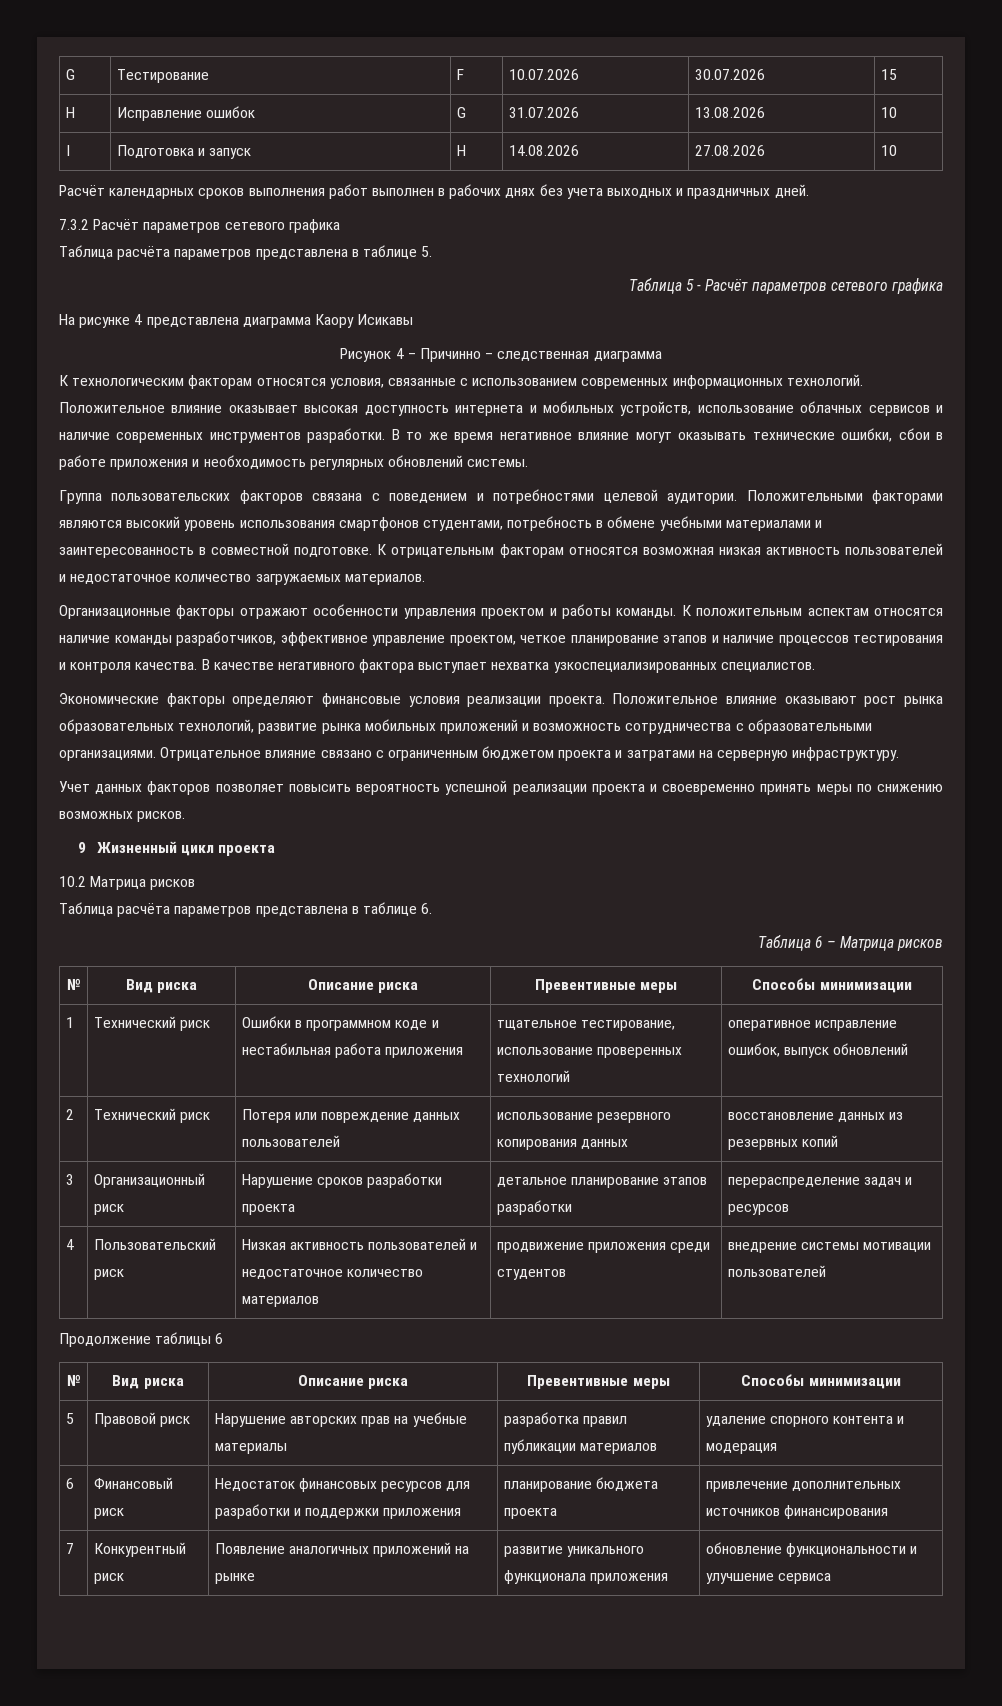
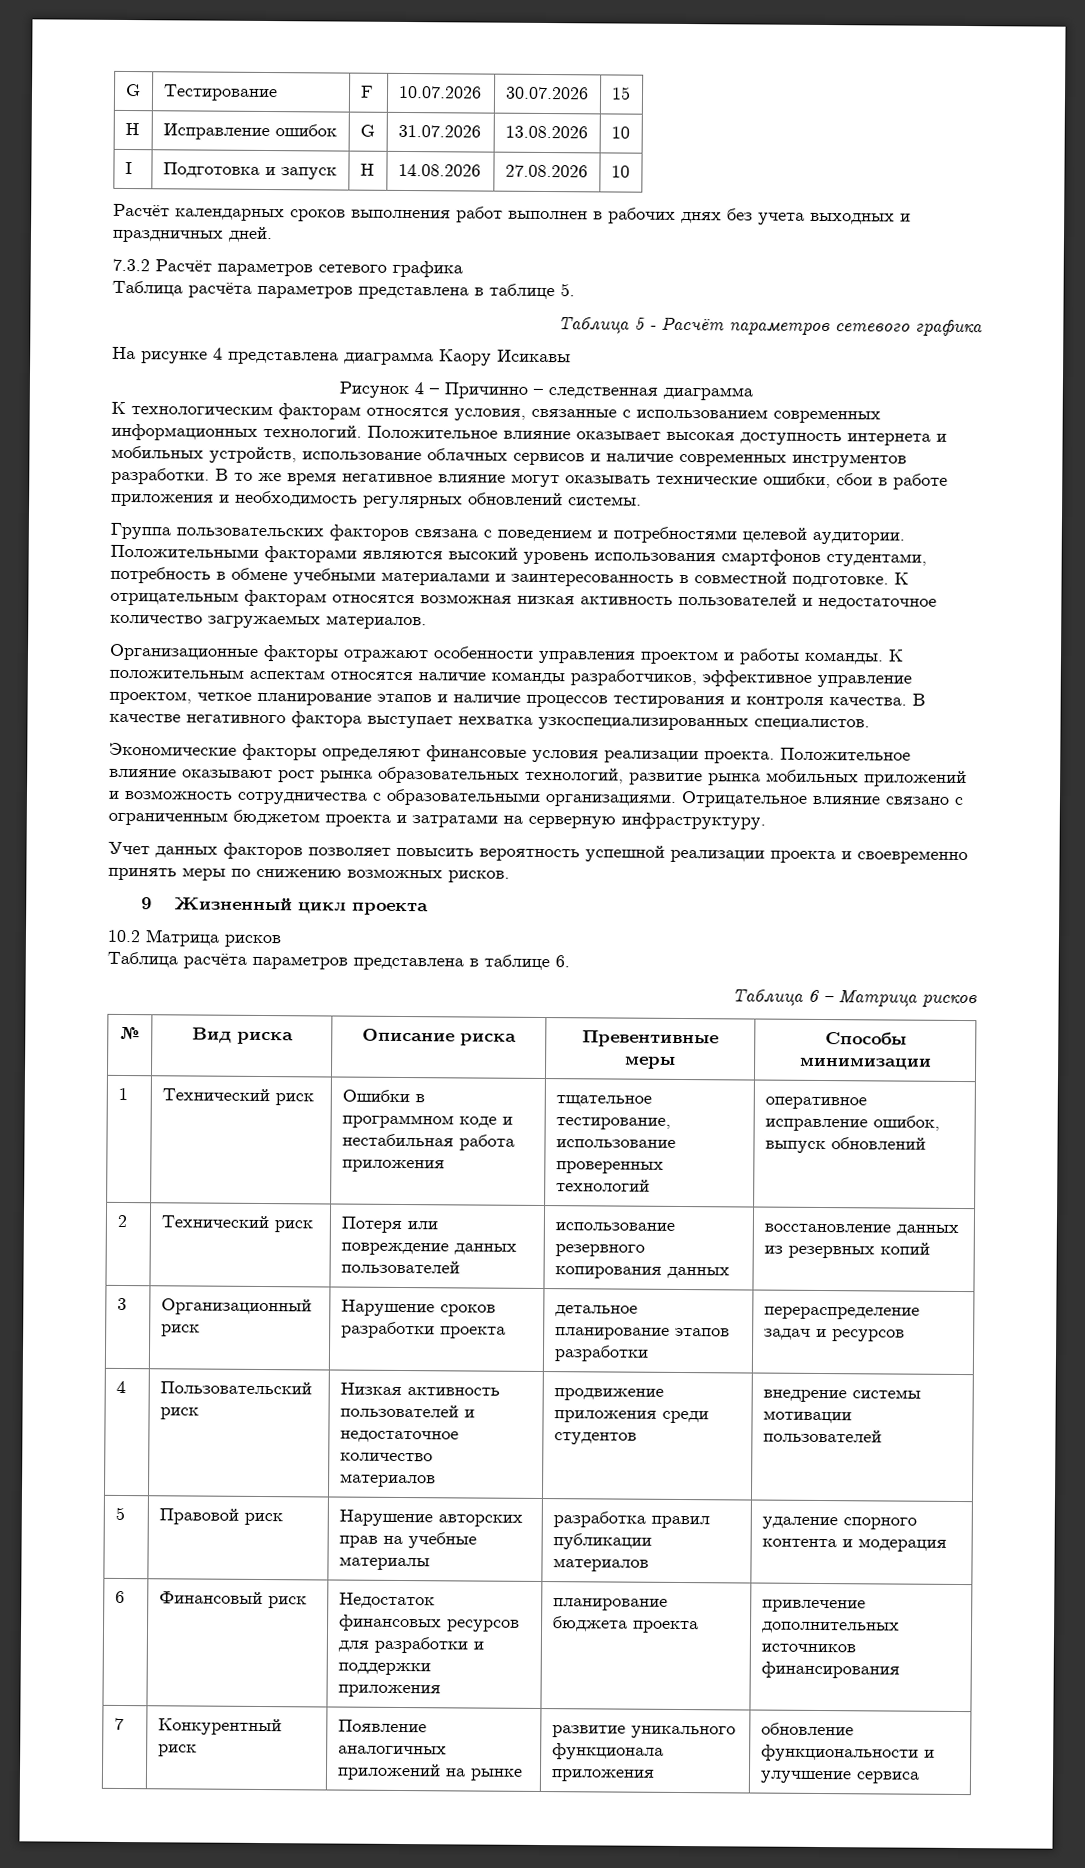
[59,1332,224,1347] [66,1374,81,1386] [112,1375,184,1389] [297,1375,409,1389] [527,1375,670,1389] [741,1374,901,1389] // Продолжение таблицы 6 // № | Вид риска | Описание риска | Превентивные меры | Способы минимизации -> (882, 1436) none

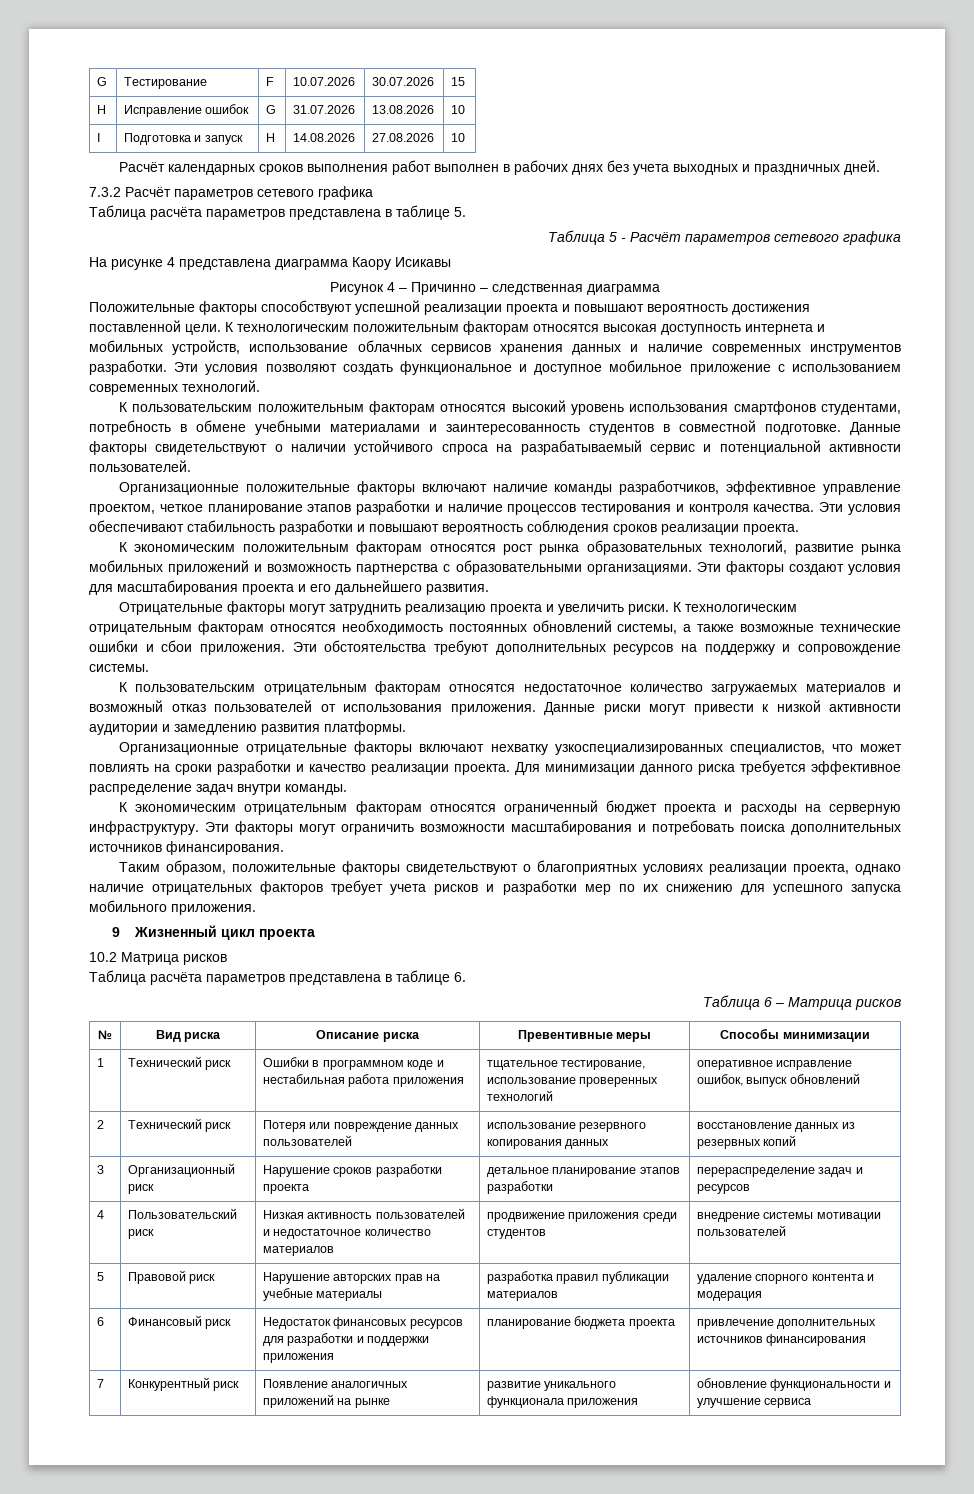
[111,401,881,424] [111,423,661,441] К технологическим факторам относятся условия, связанные с использованием современных информационных технологий. Положительное влияние оказывает -> [89,300,810,315] [89,320,599,335] Положительные факторы способствуют успешной реализации проекта и повышают вероятность достижения поставленной цели. К технологическим положительным факторам относятся
(585, 459) none -> [499,344,622,355] хранения данных
[215,468,948,490] [111,490,642,509] [110,522,905,545] [110,544,443,563] В то же время негативное влияние могут оказывать технические ошибки, сбои в работе приложения и необходимость регулярных обновлений системы. // Группа пользовательских факторов связана с поведением и потребностями целевой аудитории. Положительными факторами являются -> [174,360,901,375] [89,380,260,395] [118,401,507,415] Эти условия позволяют создать функциональное и доступное мобильное приложение с использованием современных технологий. // К пользовательским положительным факторам относятся
(674, 580) none -> [589,424,654,435] студентов
[894,572,909,585] [110,589,937,610] [110,614,427,630] [109,643,904,665] [109,668,413,681] К отрицательным факторам относятся возможная низкая активность пользователей и недостаточное количество загружаемых материалов. // Организационные факторы отражают особенности управления проектом и работы команды. К положительным аспектам относятся -> [850,422,901,435] [89,440,902,455] [89,460,191,472] [118,481,487,495] Данные факторы свидетельствуют о наличии устойчивого спроса на разрабатываемый сервис и потенциальной активности пользователей. // Организационные положительные факторы включают
(432, 698) none -> [356,500,431,515] разработки
[912,693,926,706] [109,711,870,731] [109,742,911,764] [109,768,273,779] В качестве негативного фактора выступает нехватка узкоспециализированных специалистов. // Экономические факторы определяют финансовые условия реализации проекта. Положительное влияние оказывают -> [819,502,901,515] [89,520,799,535] [118,541,496,555] Эти условия обеспечивают стабильность разработки и повышают вероятность соблюдения сроков реализации проекта. // К экономическим положительным факторам относятся
[237,791,368,805] сотрудничества -> [356,564,439,575] партнерства
[681,790,963,808] [108,809,766,830] [108,841,968,865] [108,867,510,883] Отрицательное влияние связано с ограниченным бюджетом проекта и затратами на серверную инфраструктуру. // Учет данных факторов позволяет повысить вероятность успешной реализации проекта и своевременно принять меры по снижению возможных рисков. -> [696,561,901,575] [89,580,489,595] [118,601,797,615] [89,620,901,635] [89,640,901,655] [89,664,149,672] [118,681,901,695] [89,700,901,715] [89,721,406,735] [118,741,902,755] [89,760,901,775] [89,784,347,795] [118,800,901,815] [89,820,901,835] [89,841,284,855] [118,860,901,875] [89,880,901,895] [89,900,256,915] Эти факторы создают условия для масштабирования проекта и его дальнейшего развития. // Отрицательные факторы могут затруднить реализацию проекта и увеличить риски. К технологическим отрицательным факторам относятся необходимость постоянных обновлений системы, а также возможные технические ошибки и сбои приложения. Эти обстоятельства требуют дополнительных ресурсов на поддержку и сопровождение системы. // К пользовательским отрицательным факторам относятся недостаточное количество загружаемых материалов и возможный отказ пользователей от использования приложения. Данные риски могут привести к низкой активности аудитории и замедлению развития платформы. // Организационные отрицательные факторы включают нехватку узкоспециализированных специалистов, что может повлиять на сроки разработки и качество реализации проекта. Для минимизации данного риска требуется эффективное распределение задач внутри команды. // К экономическим отрицательным факторам относятся ограниченный бюджет проекта и расходы на серверную инфраструктуру. Эти факторы могут ограничить возможности масштабирования и потребовать поиска дополнительных источников финансирования. // Таким образом, положительные факторы свидетельствуют о благоприятных условиях реализации проекта, однако наличие отрицательных факторов требует учета рисков и разработки мер по их снижению для успешного запуска мобильного приложения.

